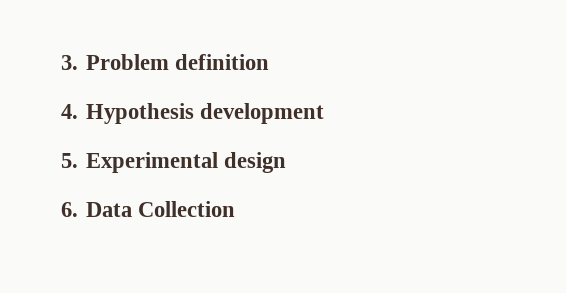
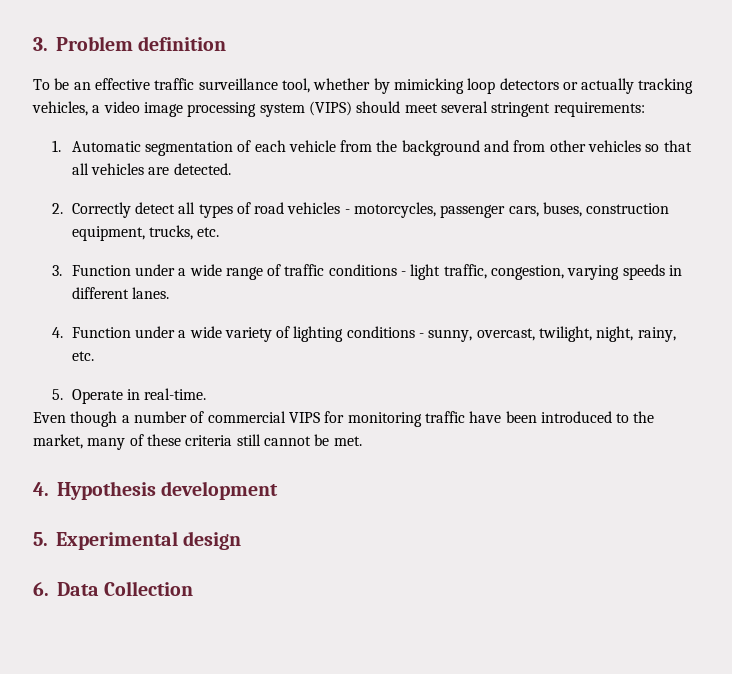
(270, 62) none -> [33,78,694,94] [32,101,645,117] [52,140,692,156] [71,163,231,175] [52,202,670,218] [71,225,220,241] [52,264,683,280] [71,287,169,299] [52,326,676,342] [71,351,94,361] [52,388,207,404] [33,411,655,427] [33,434,362,450] // To be an effective traffic surveillance tool, whether by mimicking loop detectors or actually tracking vehicles, a video image processing system (VIPS) should meet several stringent requirements: // 1. Automatic segmentation of each vehicle from the background and from other vehicles so that all vehicles are detected. // 2. Correctly detect all types of road vehicles - motorcycles, passenger cars, buses, construction equipment, trucks, etc. // 3. Function under a wide range of traffic conditions - light traffic, congestion, varying speeds in different lanes. // 4. Function under a wide variety of lighting conditions - sunny, overcast, twilight, night, rainy, etc. // 5. Operate in real-time. // Even though a number of commercial VIPS for monitoring traffic have been introduced to the market, many of these criteria still cannot be met.

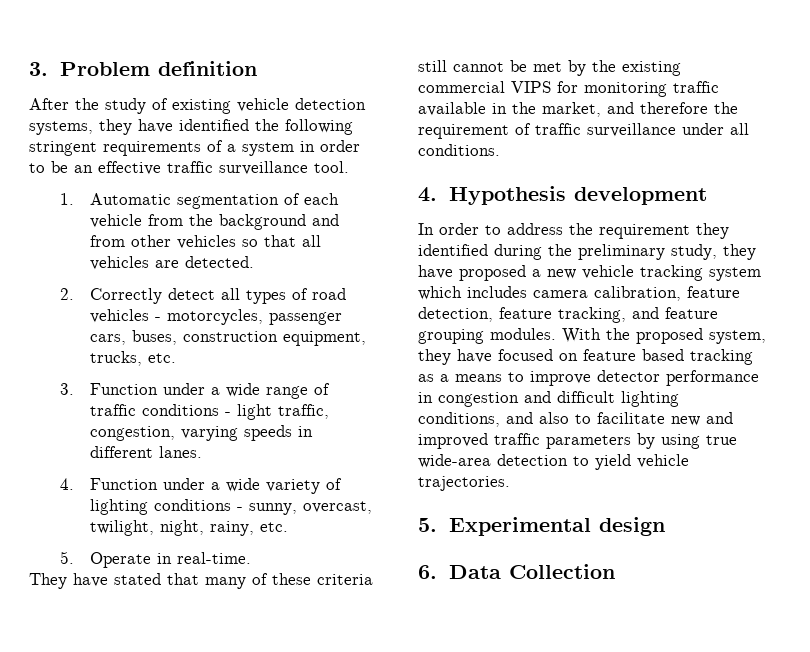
[33,79,50,90] To -> [29,98,366,114] [29,119,353,135] [29,140,360,156] [29,163,45,173] After the study of existing vehicle detection systems, they have identified the following stringent requirements of a system in order to
[281,78,694,94] [32,101,645,117] tool, whether by mimicking loop detectors or actually tracking vehicles, a video image processing system (VIPS) should meet several stringent requirements: -> [314,161,349,173] tool.
[33,411,655,427] [33,434,83,449] Even though a number of commercial VIPS for monitoring traffic have been introduced to the market, -> [29,573,199,589] They have stated that
[333,436,362,446] [33,481,279,500] met. // 4. Hypothesis development -> [533,60,681,76] [418,81,719,97] [418,102,738,117] [418,123,749,139] [418,144,500,156] [418,186,707,205] [418,223,729,239] [418,244,756,260] [418,265,761,281] [418,286,740,301] [418,307,718,323] [418,328,766,344] [418,349,753,365] [418,370,759,386] [418,391,679,407] [418,412,733,427] [418,433,737,449] [418,454,689,470] [418,476,510,491] met by the existing commercial VIPS for monitoring traffic available in the market, and therefore the requirement of traffic surveillance under all conditions. // 4. Hypothesis development // In order to address the requirement they identified during the preliminary study, they have proposed a new vehicle tracking system which includes camera calibration, feature detection, feature tracking, and feature grouping modules. With the proposed system, they have focused on feature based tracking as a means to improve detector performance in congestion and difficult lighting conditions, and also to facilitate new and improved traffic parameters by using true wide-area detection to yield vehicle trajectories.

